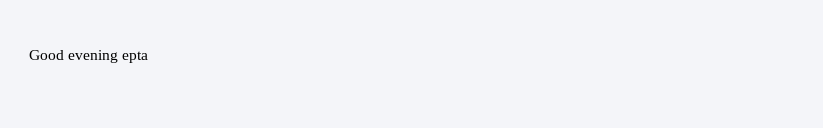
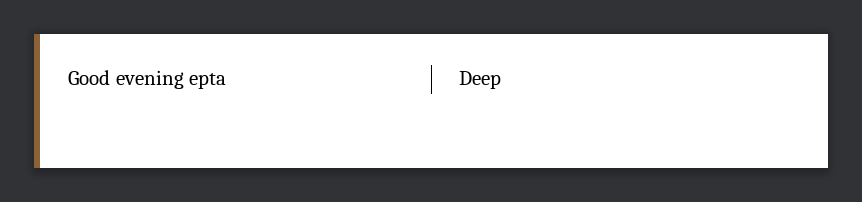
(149, 57) none -> [459,71,501,89] // Deep

